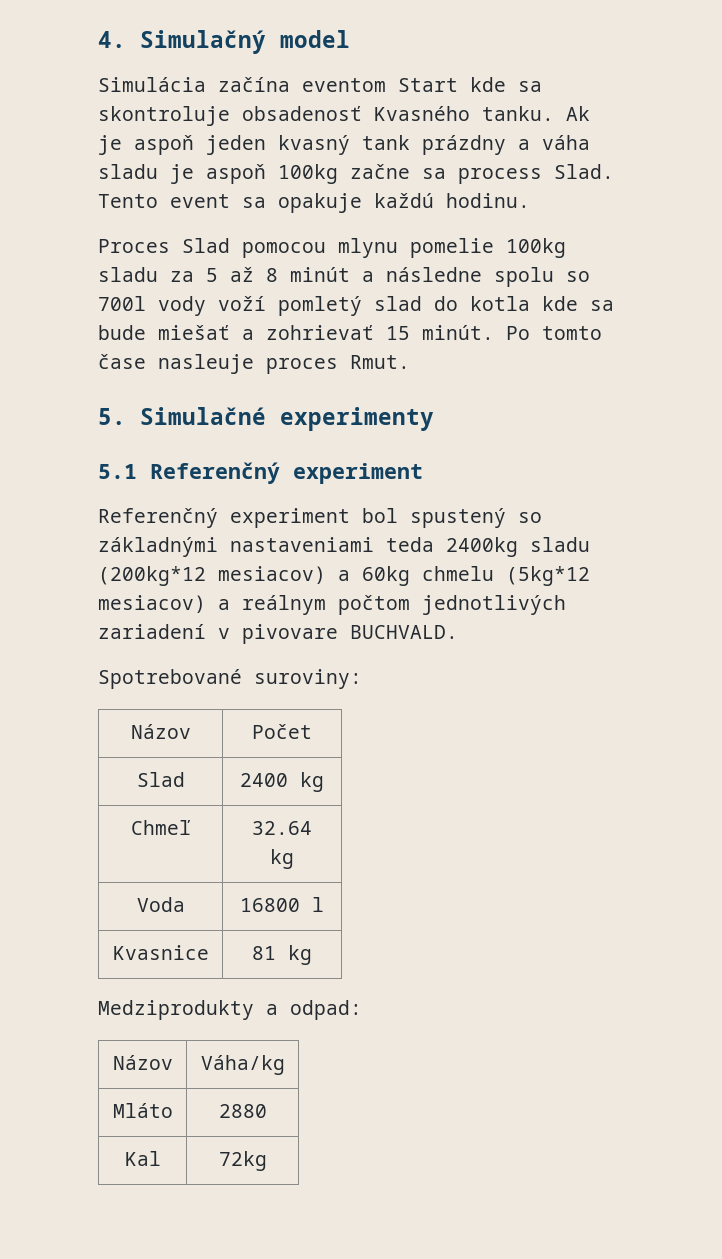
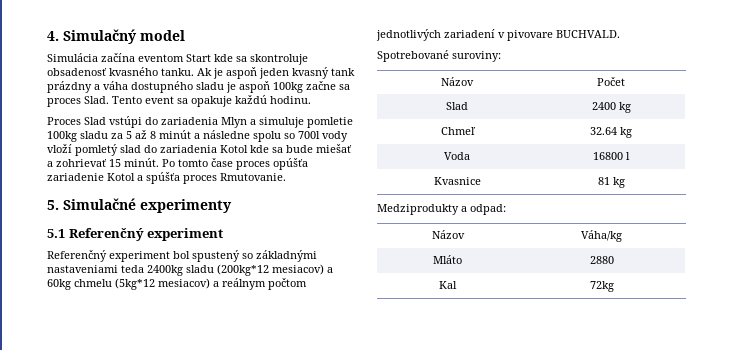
[374,106,470,121] Kvasného -> [109,67,158,76] kvasného
(590, 142) none -> [131,81,193,93] dostupného
[458,168,542,184] process -> [47,98,81,107] proces
[242,238,494,258] pomocou mlynu pomelie -> [109,116,353,128] vstúpi do zariadenia Mlyn a simuluje pomletie
[218,296,266,311] voží -> [47,144,72,153] vloží
[470,296,530,311] kotla -> [160,145,248,153] zariadenia Kotol
[158,354,410,374] nasleuje proces Rmut. -> [236,158,308,170] [47,172,286,184] proces opúšťa zariadenie Kotol a spúšťa proces Rmutovanie.

